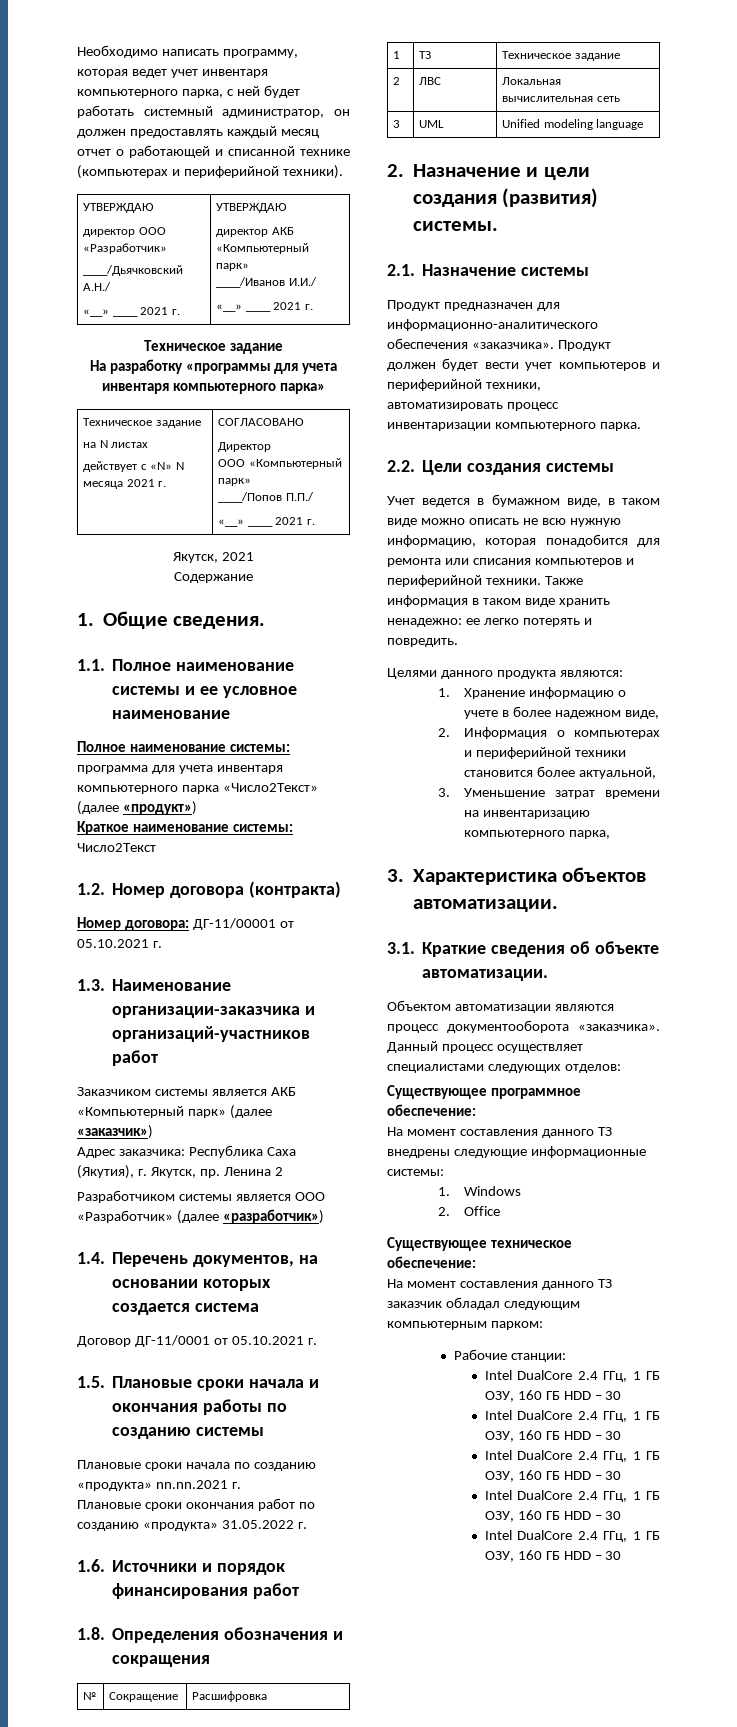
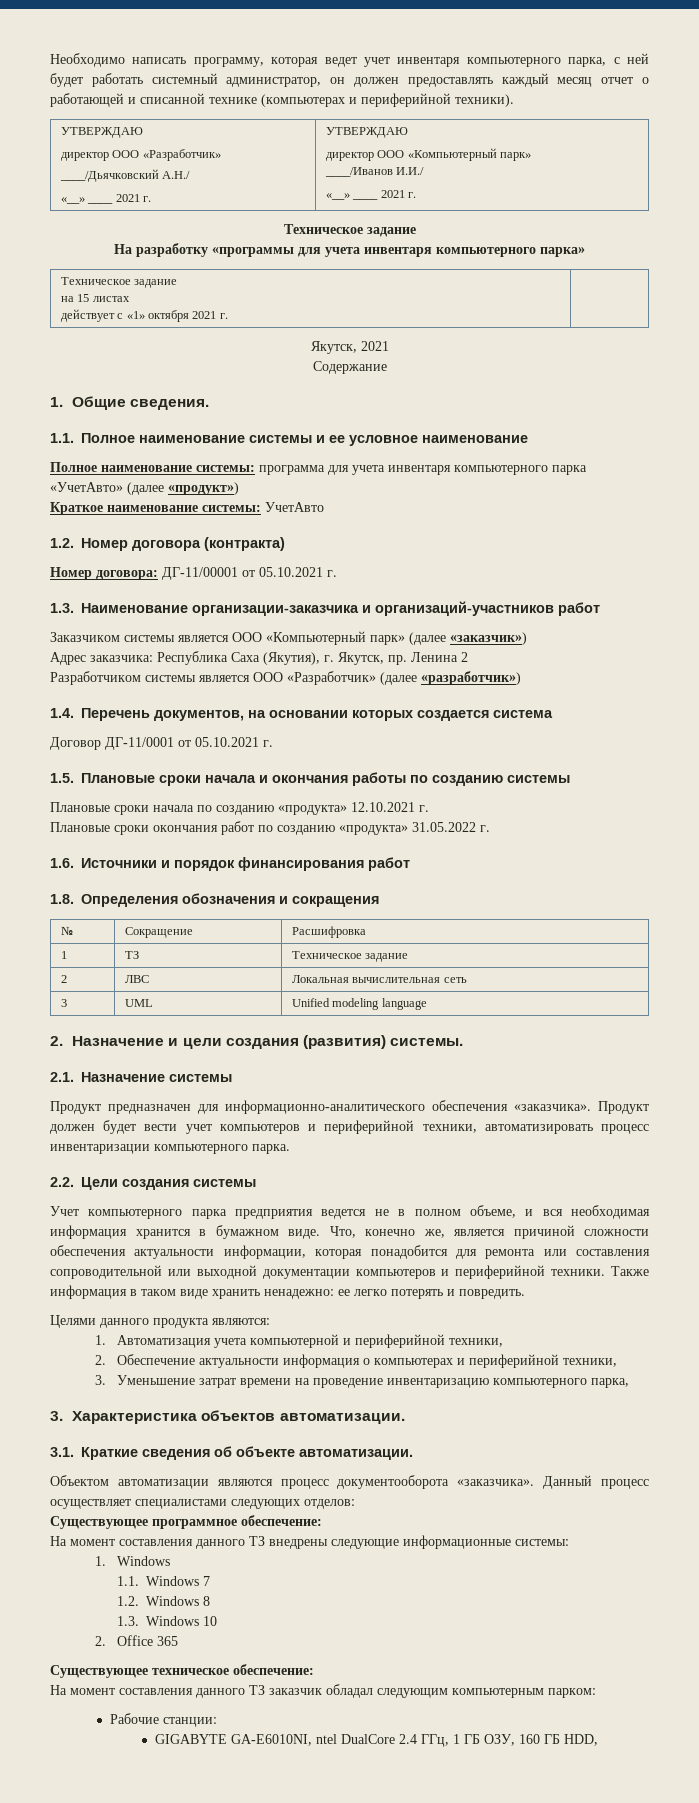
[271,227,294,235] АКБ -> [377,150,405,158] ООО
[99,440,108,448] N -> [77,294,90,302] 15
[150,462,184,470] [83,479,167,489] [218,418,305,426] [218,442,272,452] [218,458,342,469] [218,478,252,486] [218,492,314,503] [218,519,273,527] [275,517,315,525] «N» N месяца 2021 г. | СОГЛАСОВАНО // Директор // ООО «Компьютерный парк» // ____/Попов П.П./ // «__» ____ 2021 г. -> [126,310,228,322] «1» октября 2021 г. |
[222,783,318,792] «Число2Текст» -> [50,482,123,492] «УчетАвто»
[77,843,156,852] Число2Текст -> [265,502,324,512] УчетАвто
[270,1087,296,1096] АКБ -> [232,632,262,642] ООО
[155,1480,228,1489] nn.nn.2021 -> [351,802,415,812] 12.10.2021
[422,494,660,507] [387,518,621,527] [387,535,476,547] ведется в бумажном виде, в таком виде можно описать не всю нужную информацию, -> [88,1205,651,1219] [50,1225,649,1239] [50,1245,306,1259] компьютерного парка предприятия ведется не в полном объеме, и вся необходимая информация хранится в бумажном виде. Что, конечно же, является причиной сложности обеспечения актуальности информации,
[472,558,531,565] списания -> [576,1249,650,1256] [50,1265,350,1279] составления сопроводительной или выходной документации
[463,687,626,699] [463,706,659,719] [438,727,660,739] [463,747,626,759] [463,766,656,779] Хранение информацию о учете в более надежном виде, // 2. Информация о компьютерах и периферийной техники становится более актуальной, -> [116,1334,503,1348] [94,1354,617,1368] Автоматизация учета компьютерной и периферийной техники, // 2. Обеспечение актуальности информация о компьютерах и периферийной техники,
(479, 813) none -> [312,1378,383,1388] проведение
(521, 1191) none -> [116,1576,210,1586] [116,1596,210,1606] [116,1616,217,1626] // 1.1. Windows 7 // 1.2. Windows 8 // 1.3. Windows 10
(500, 1211) none -> [156,1636,178,1646] 365
[484,1370,660,1382] [484,1390,622,1402] [484,1410,660,1422] [484,1430,622,1442] [484,1450,660,1462] [484,1470,622,1482] [484,1490,660,1502] [484,1510,622,1522] [484,1530,660,1542] [484,1550,622,1562] Intel DualCore 2.4 ГГц, 1 ГБ ОЗУ, 160 ГБ HDD – 30 // Intel DualCore 2.4 ГГц, 1 ГБ ОЗУ, 160 ГБ HDD – 30 // Intel DualCore 2.4 ГГц, 1 ГБ ОЗУ, 160 ГБ HDD – 30 // Intel DualCore 2.4 ГГц, 1 ГБ ОЗУ, 160 ГБ HDD – 30 // Intel DualCore 2.4 ГГц, 1 ГБ ОЗУ, 160 ГБ HDD – 30 -> [154,1734,598,1747] GIGABYTE GA-E6010NI, ntel DualCore 2.4 ГГц, 1 ГБ ОЗУ, 160 ГБ HDD,

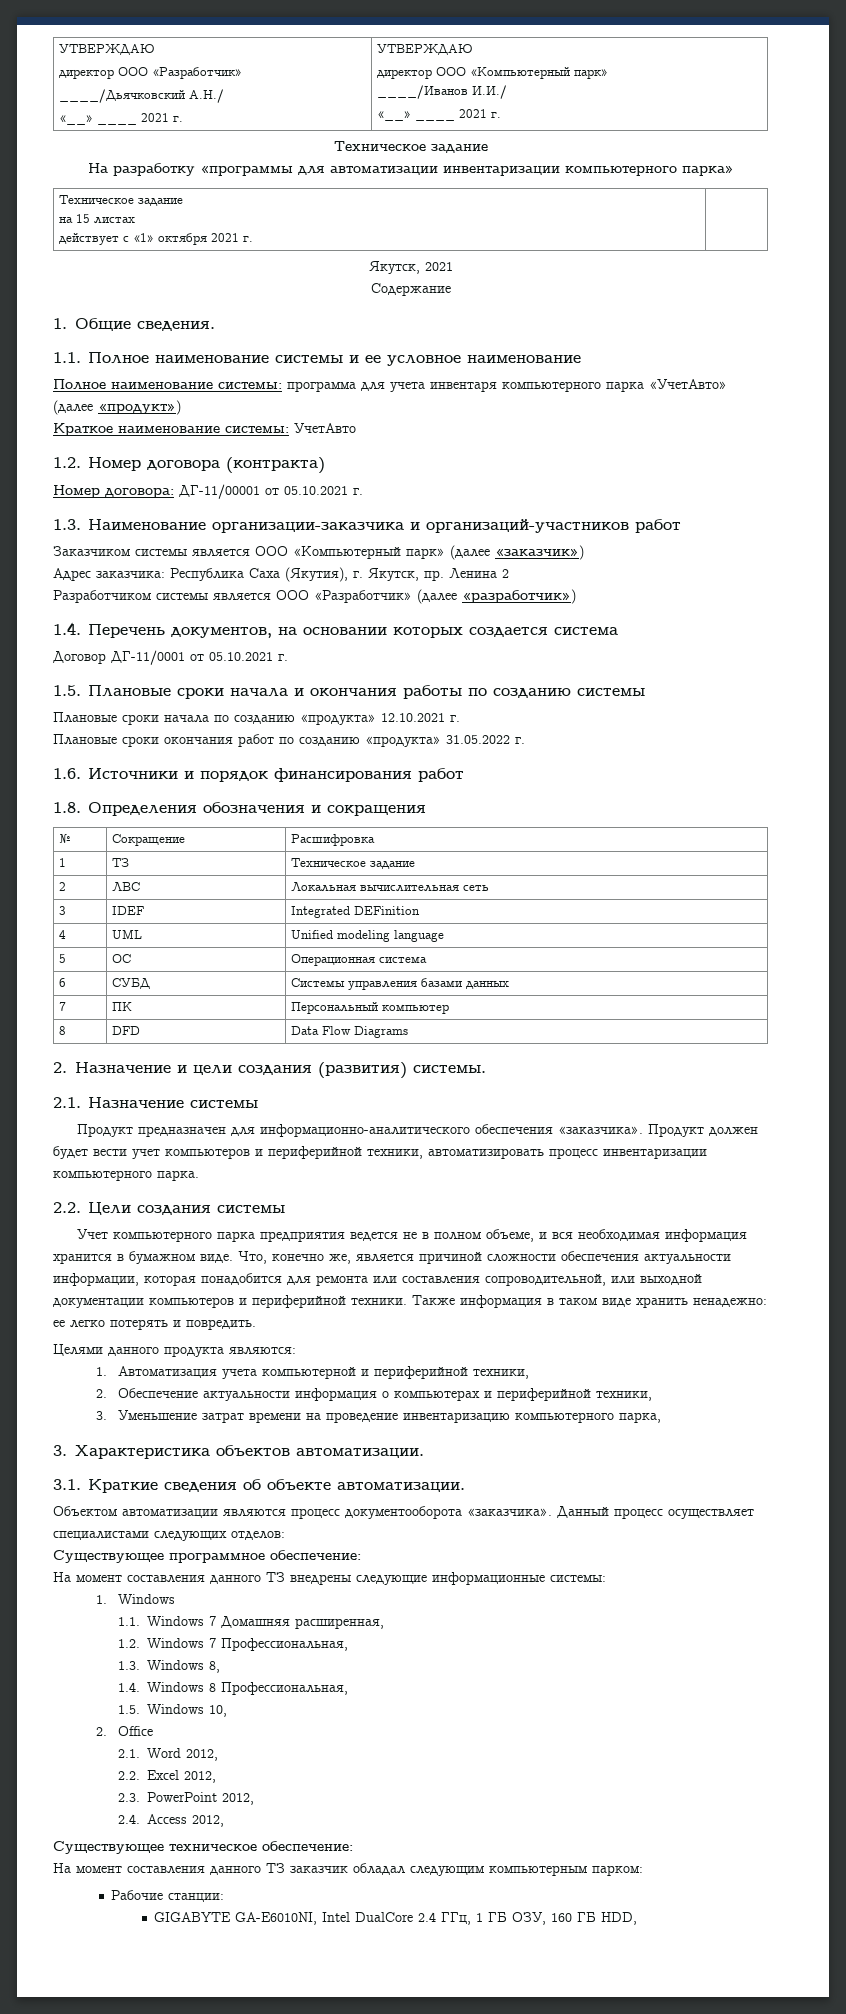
[50,53,649,67] [50,73,649,87] [50,93,514,107] Необходимо написать программу, которая ведет учет инвентаря компьютерного парка, с ней будет работать системный администратор, он должен предоставлять каждый месяц отчет о работающей и списанной технике (компьютерах и периферийной техники). // -> (59, 49) none
[325,247,432,257] учета инвентаря -> [329,166,560,176] автоматизации инвентаризации
(67, 1003) none -> [112,906,145,915] [291,906,421,918] [59,930,67,939] | IDEF | Integrated DEFinition // 4
(427, 1004) none -> [59,954,67,963] [112,954,132,963] [291,954,428,966] [59,978,67,987] [112,978,151,989] [291,978,510,990] [59,1002,67,1011] [112,1002,133,1011] [291,1002,450,1014] [59,1026,67,1035] [112,1026,141,1035] [291,1026,409,1038] // 5 | ОС | Операционная система // 6 | СУБД | Системы управления базами данных // 7 | ПК | Персональный компьютер // 8 | DFD | Data Flow Diagrams
[50,1265,162,1279] сопроводительной -> [485,1274,606,1286] сопроводительной,
[116,1596,210,1606] [116,1616,217,1626] [94,1635,178,1646] // 1.2. Windows 8 // 1.3. Windows 10 // 2. Office 365 -> [220,1616,384,1629] [117,1638,348,1651] [117,1660,220,1673] [117,1682,348,1695] [117,1704,227,1717] [96,1726,153,1736] [117,1748,218,1761] [117,1770,216,1783] [117,1792,254,1805] [117,1814,224,1827] Домашняя расширенная, // 1.2. Windows 7 Профессиональная, // 1.3. Windows 8, // 1.4. Windows 8 Профессиональная, // 1.5. Windows 10, // 2. Office // 2.1. Word 2012, // 2.2. Excel 2012, // 2.3. PowerPoint 2012, // 2.4. Access 2012,
[315,1734,337,1744] ntel -> [322,1912,351,1922] Intel

